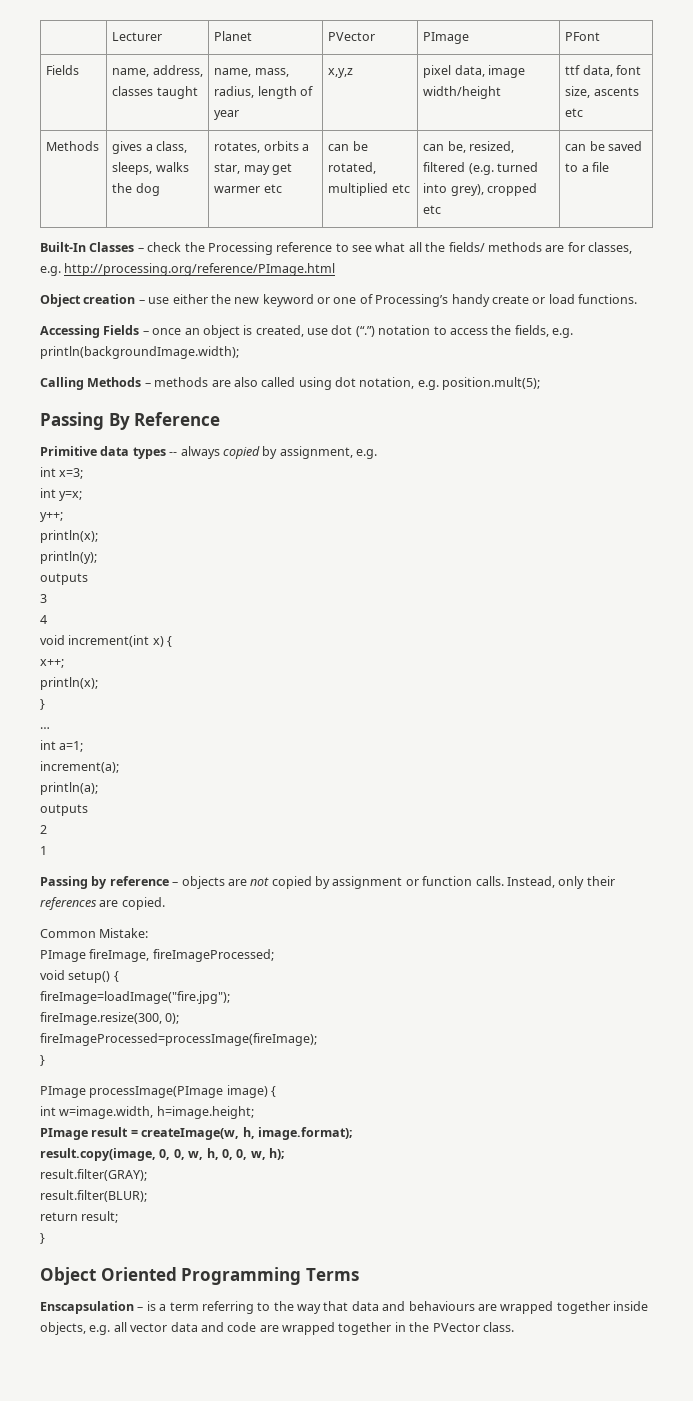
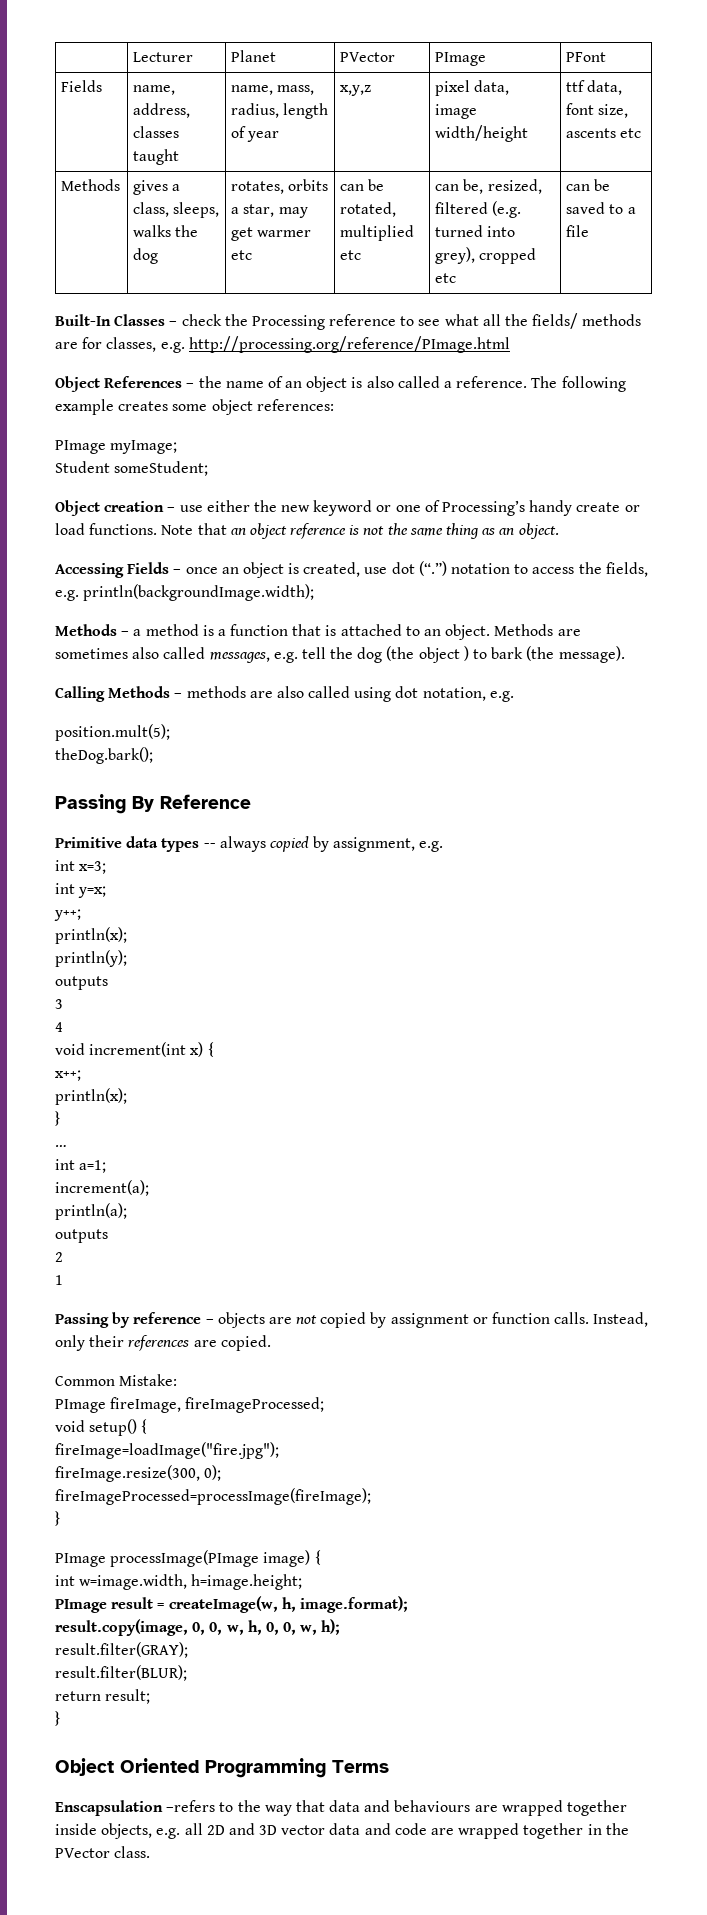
(336, 269) none -> [55,376,626,392] [55,399,334,415] [55,440,178,454] [55,461,209,476] // Object References – the name of an object is also called a reference. The following example creates some object references: // PImage myImage; // Student someStudent;
(637, 299) none -> [161,523,559,539] Note that an object reference is not the same thing as an object.
(239, 352) none -> [55,624,581,640] [55,646,625,663] // Methods – a method is a function that is attached to an object. Methods are sometimes also called messages, e.g. tell the dog (the object ) to bark (the message).
(439, 385) none -> (514, 696) //
(541, 383) none -> [55,747,153,764] // theDog.bark();
[137,1301,254,1314] – is a term referring -> [166,1800,216,1812] –refers
(127, 1327) none -> [206,1823,278,1835] 2D and 3D

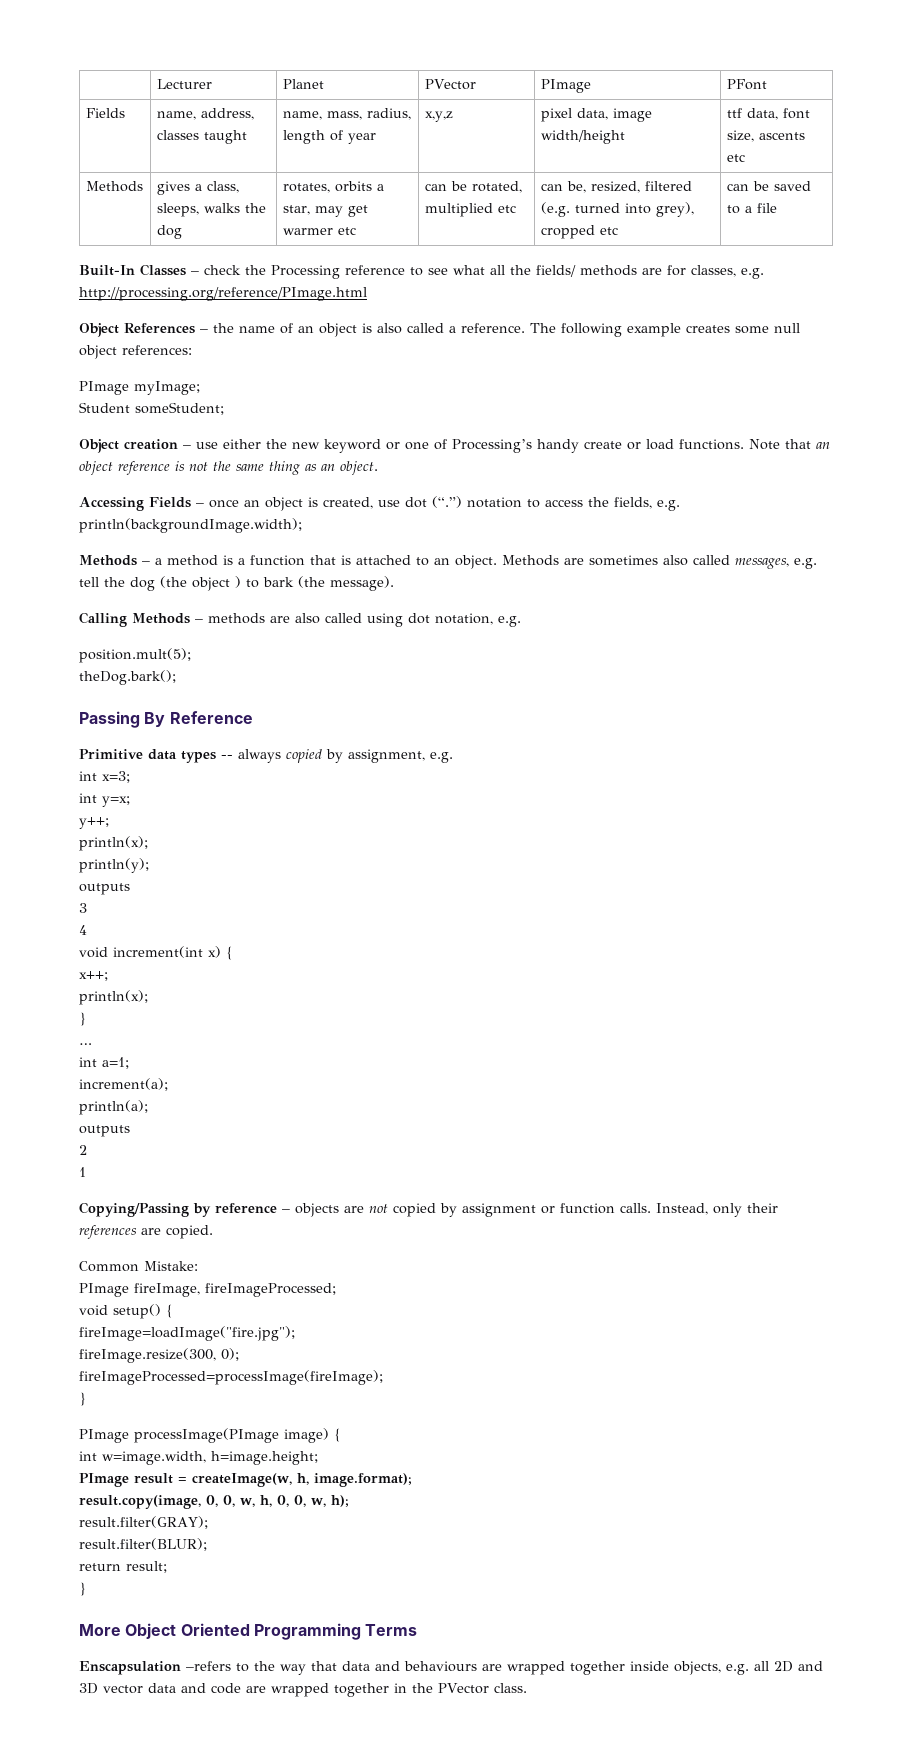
(208, 407) none -> [774,323,800,333] null
[55,1313,109,1328] Passing -> [79,1202,189,1217] Copying/Passing
(60, 1718) none -> [79,1624,121,1636] More

